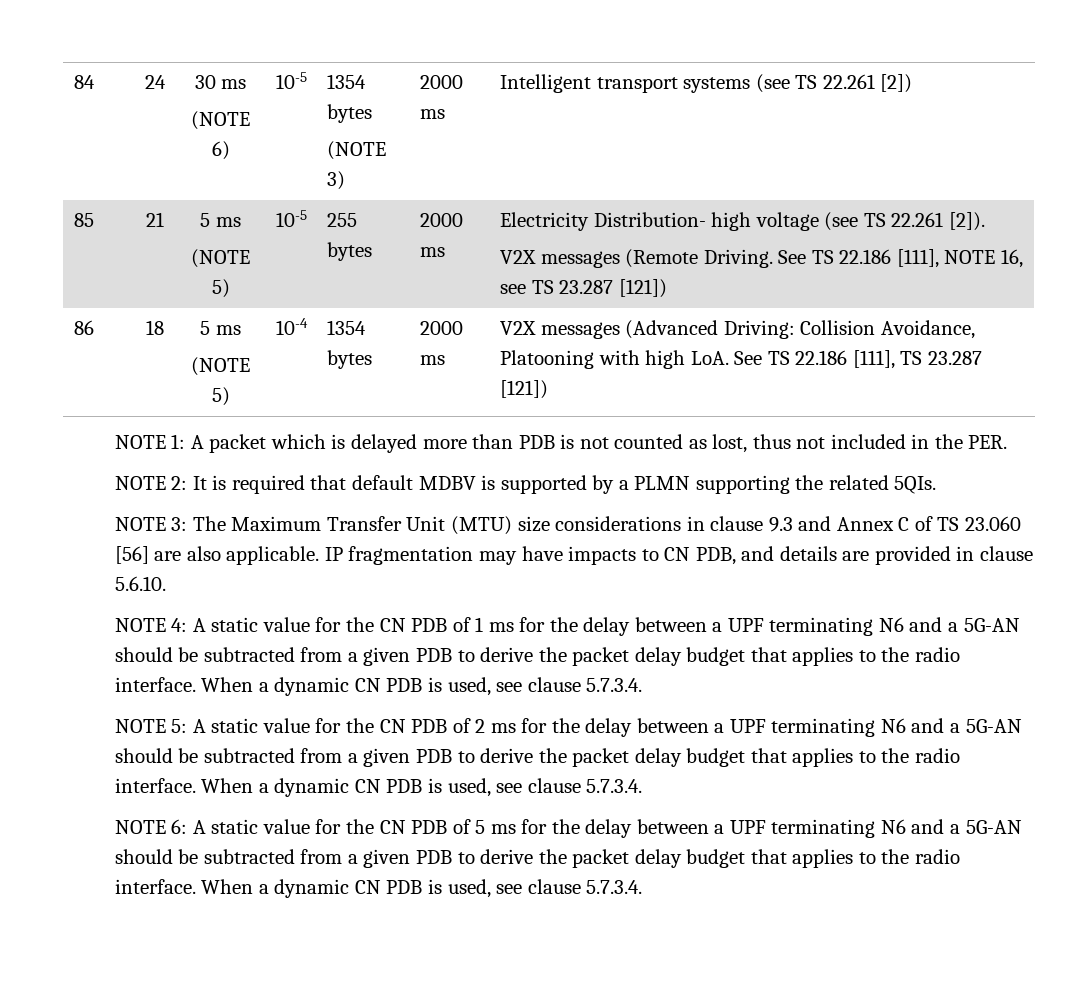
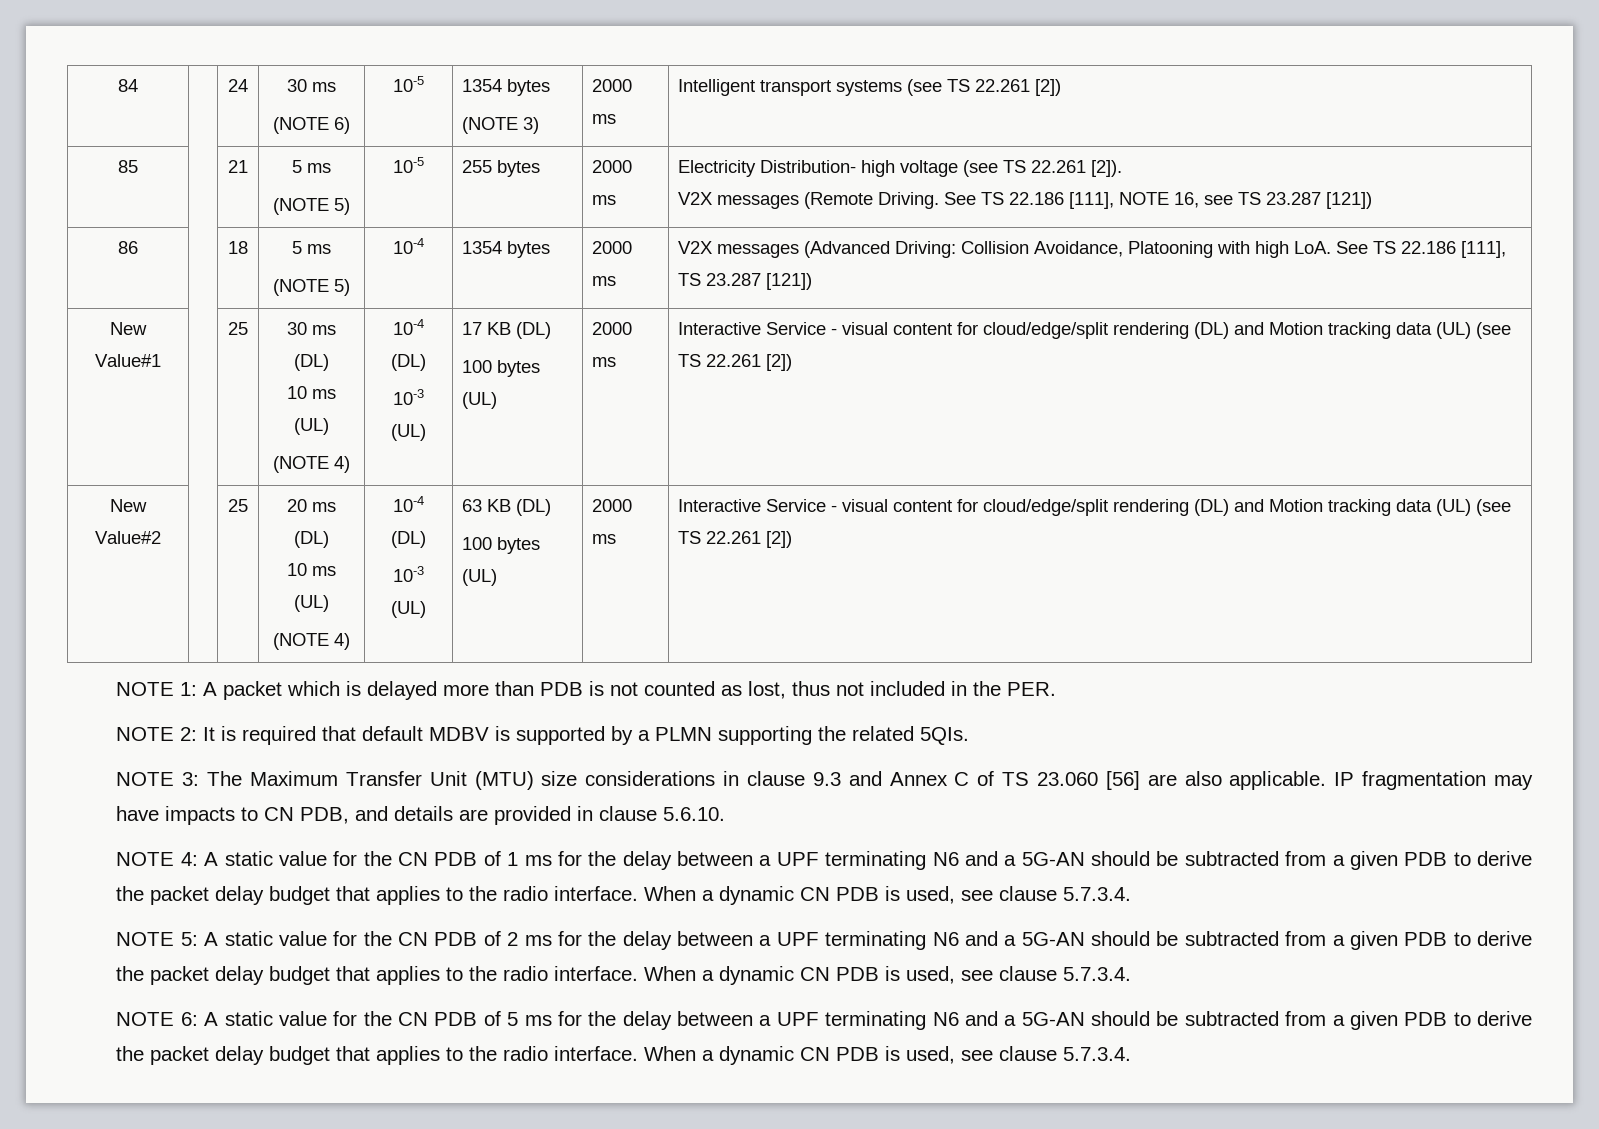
(549, 389) none -> [110,322,147,335] [95,354,161,367] [228,322,248,335] [287,322,336,335] [294,354,329,371] [287,386,336,399] [294,418,329,435] [273,456,350,473] [393,319,424,335] [391,354,426,371] [393,389,424,405] [391,424,426,441] [461,322,551,339] [461,360,540,377] [461,392,497,409] [591,322,632,335] [591,357,616,367] [677,322,1511,339] [677,354,792,371] [110,499,147,512] [95,531,161,544] [228,499,248,512] [287,499,336,512] [294,531,329,548] [287,563,336,576] [294,595,329,612] [273,633,350,650] [393,496,424,512] [391,531,426,548] [393,566,424,582] [391,601,426,618] [461,499,551,516] [461,537,540,554] [461,569,497,586] [591,499,632,512] [591,534,616,544] [677,499,1511,516] [677,531,792,548] // New Value#1 | | 25 | 30 ms (DL) // 10 ms (UL) // (NOTE 4) | 10-4 (DL) // 10-3 (UL) | 17 KB (DL) // 100 bytes (UL) | 2000 ms | Interactive Service - visual content for cloud/edge/split rendering (DL) and Motion tracking data (UL) (see TS 22.261 [2]) // New Value#2 | | 25 | 20 ms (DL) // 10 ms (UL) // (NOTE 4) | 10-4 (DL) // 10-3 (UL) | 63 KB (DL) // 100 bytes (UL) | 2000 ms | Interactive Service - visual content for cloud/edge/split rendering (DL) and Motion tracking data (UL) (see TS 22.261 [2])

